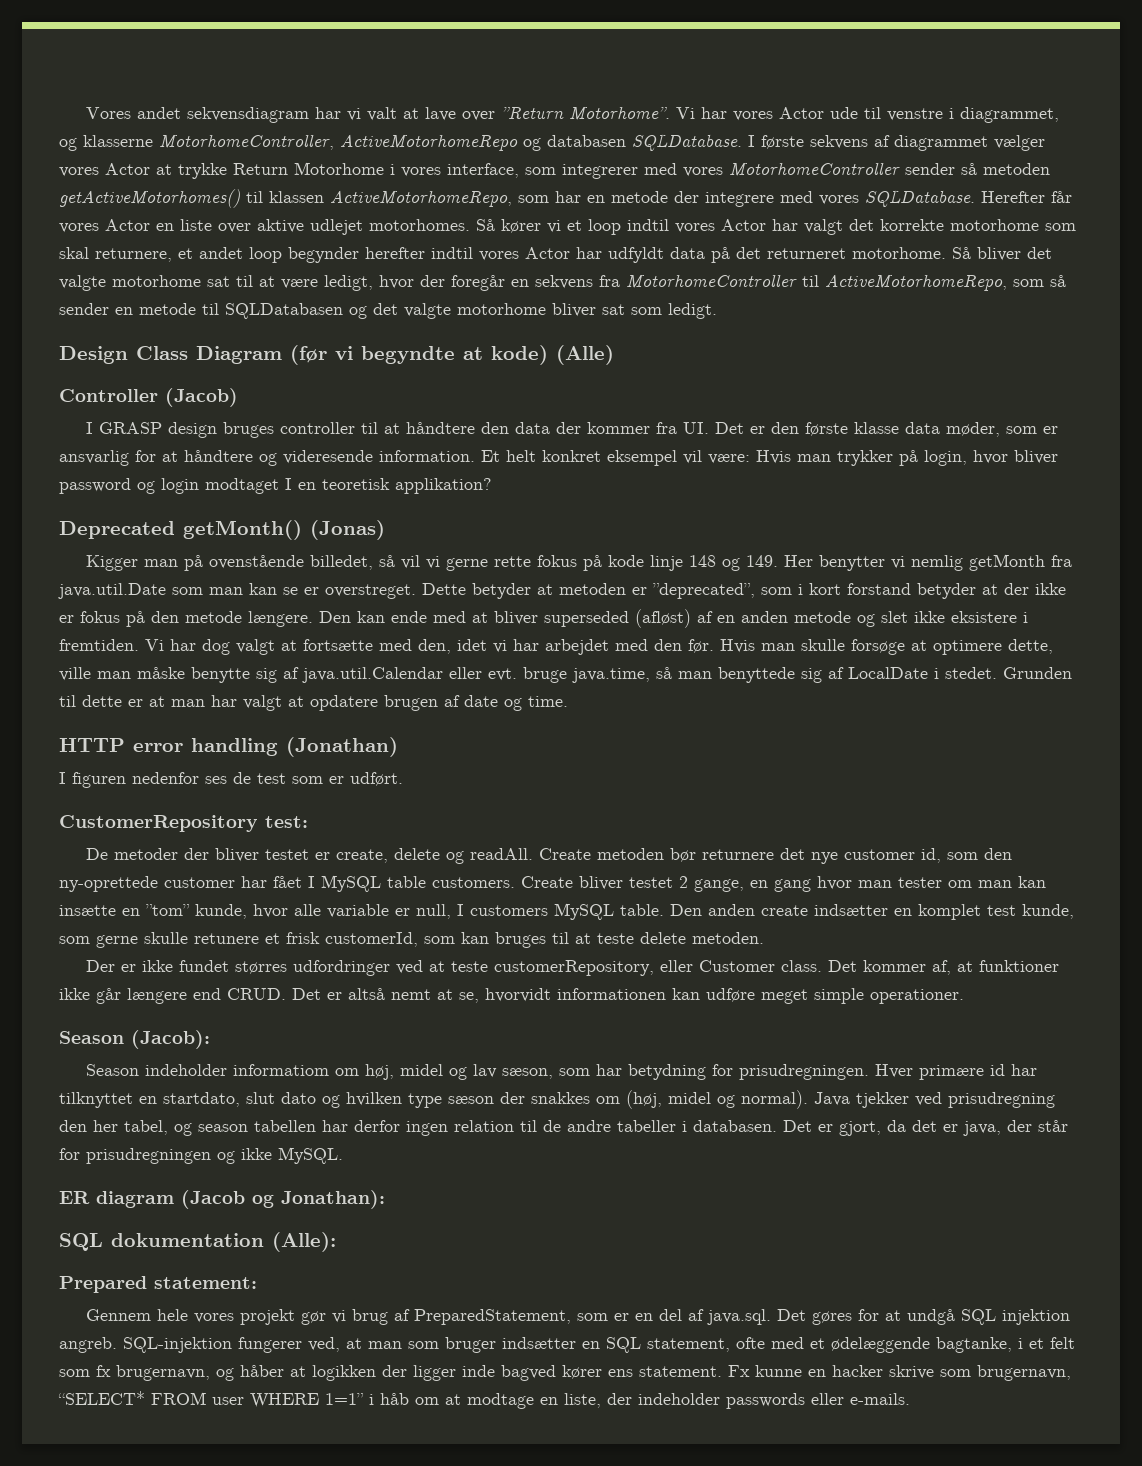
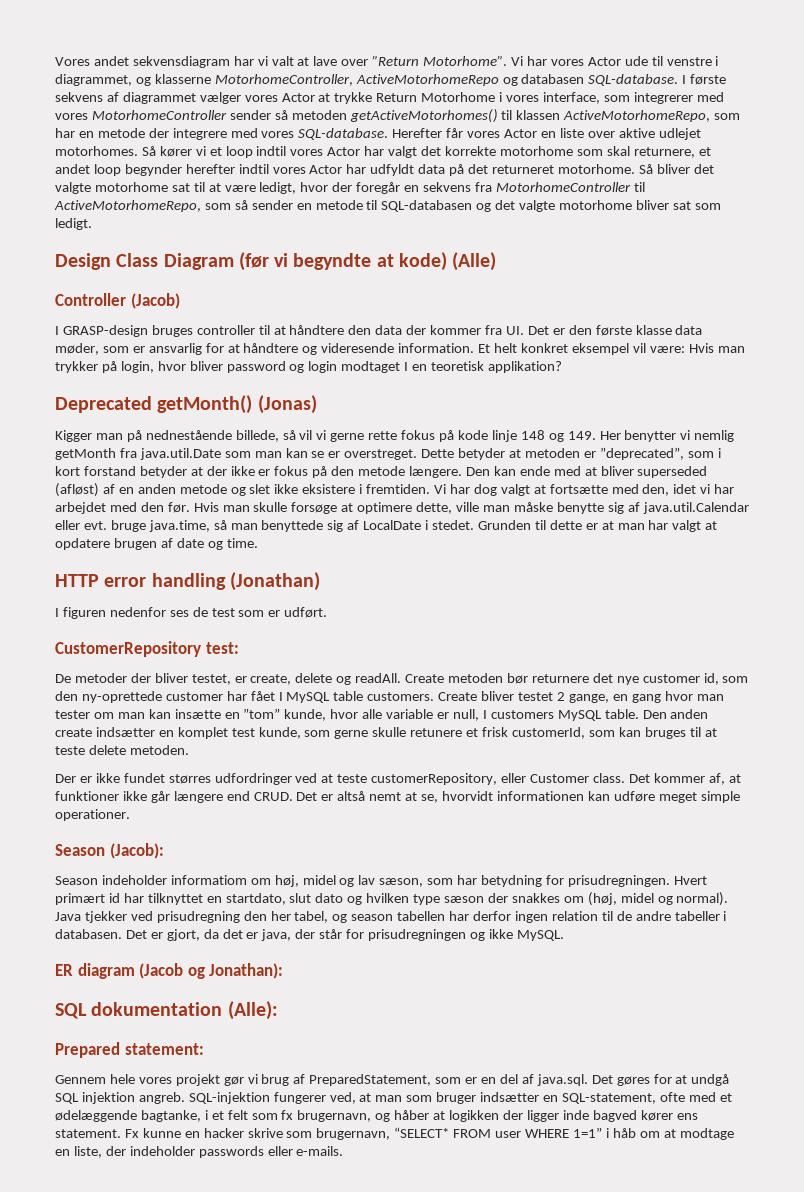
[632,134,742,151] SQLDatabase. -> [588,74,679,86] SQL-database.
[865,190,975,207] SQLDatabase. -> [298,128,389,140] SQL-database.
[225,303,343,319] SQLDatabasen -> [381,200,473,212] SQL-databasen
[99,422,218,438] GRASP design -> [62,325,148,337] GRASP-design
[209,555,374,570] ovenstående billedet, -> [145,430,279,442] nednestående billede,
[265,849,310,860] testet -> [191,674,231,685] testet,
[875,1064,985,1080] Hver primære -> [673,876,707,885] [55,893,105,905] Hvert primært
[606,1337,730,1353] SQL statement, -> [561,1093,656,1104] SQL-statement,

